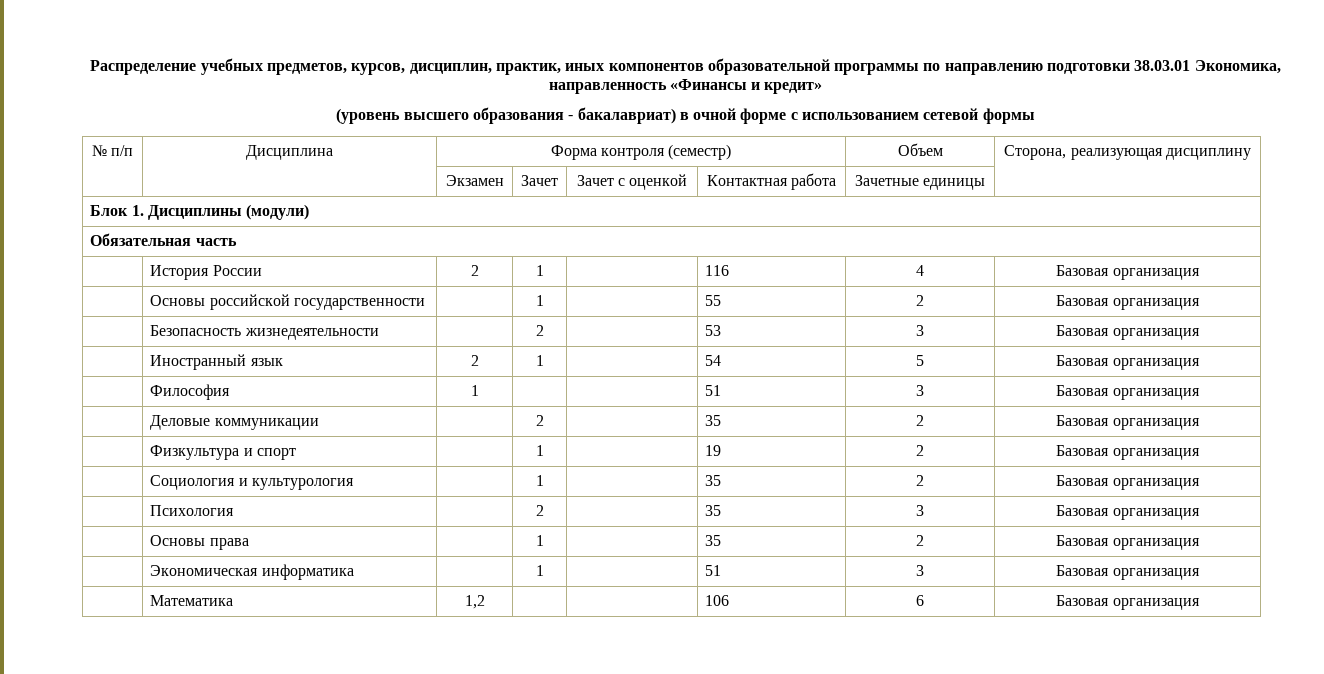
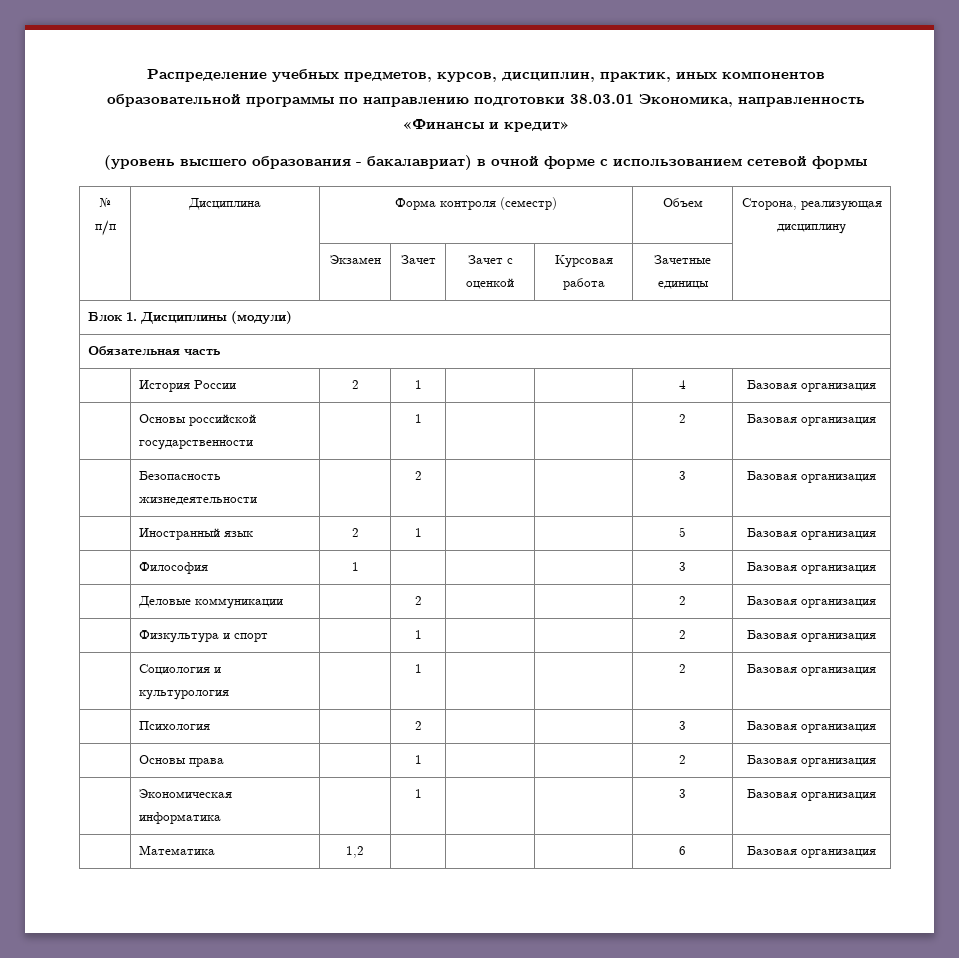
[706,175,788,186] Контактная -> [554,255,613,268] Курсовая
[705,265,730,276] 116 -> (422, 384) none
[705,295,722,306] 55 -> (422, 418) none
[705,325,722,336] 53 -> (422, 475) none
[705,355,722,366] 54 -> (422, 532) none
[705,385,722,396] 51 -> (359, 566) none
[705,415,722,426] 35 -> (422, 600) none
[705,445,722,456] 19 -> (422, 634) none
[705,475,722,486] 35 -> (422, 668) none
[705,505,722,516] 35 -> (422, 725) none
[705,535,722,546] 35 -> (422, 759) none
[705,565,722,576] 51 -> (422, 793) none
[705,595,730,606] 106 -> (364, 852) none

